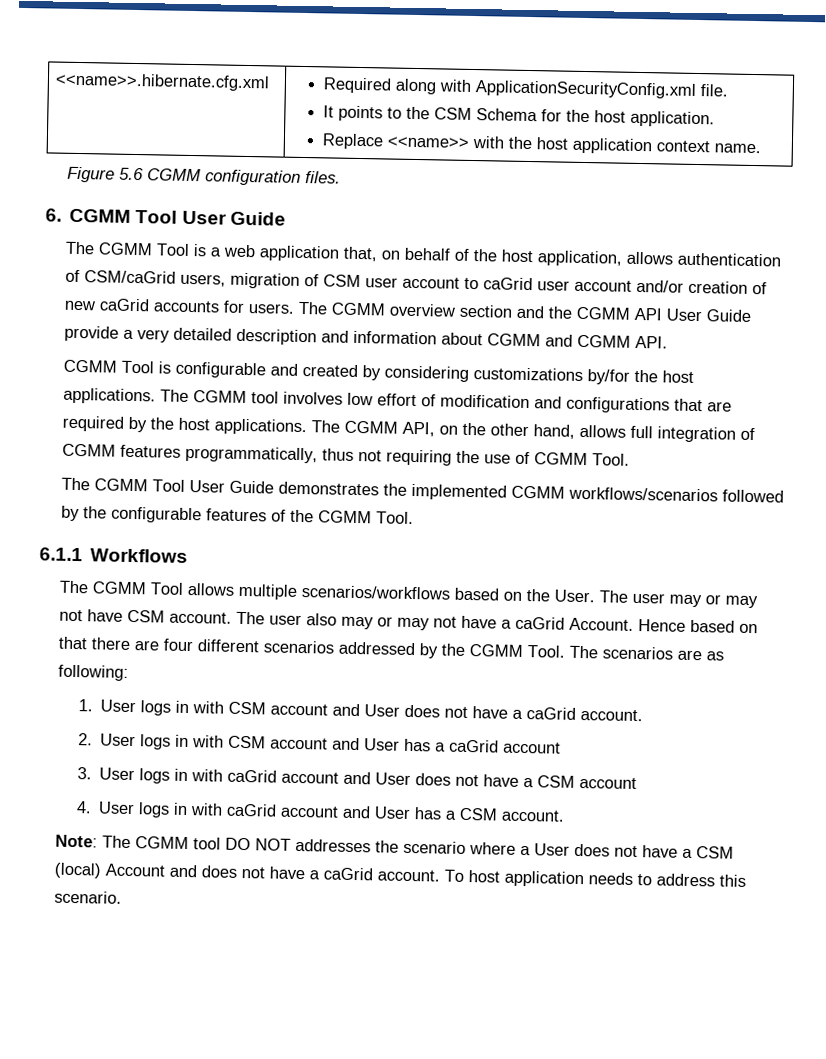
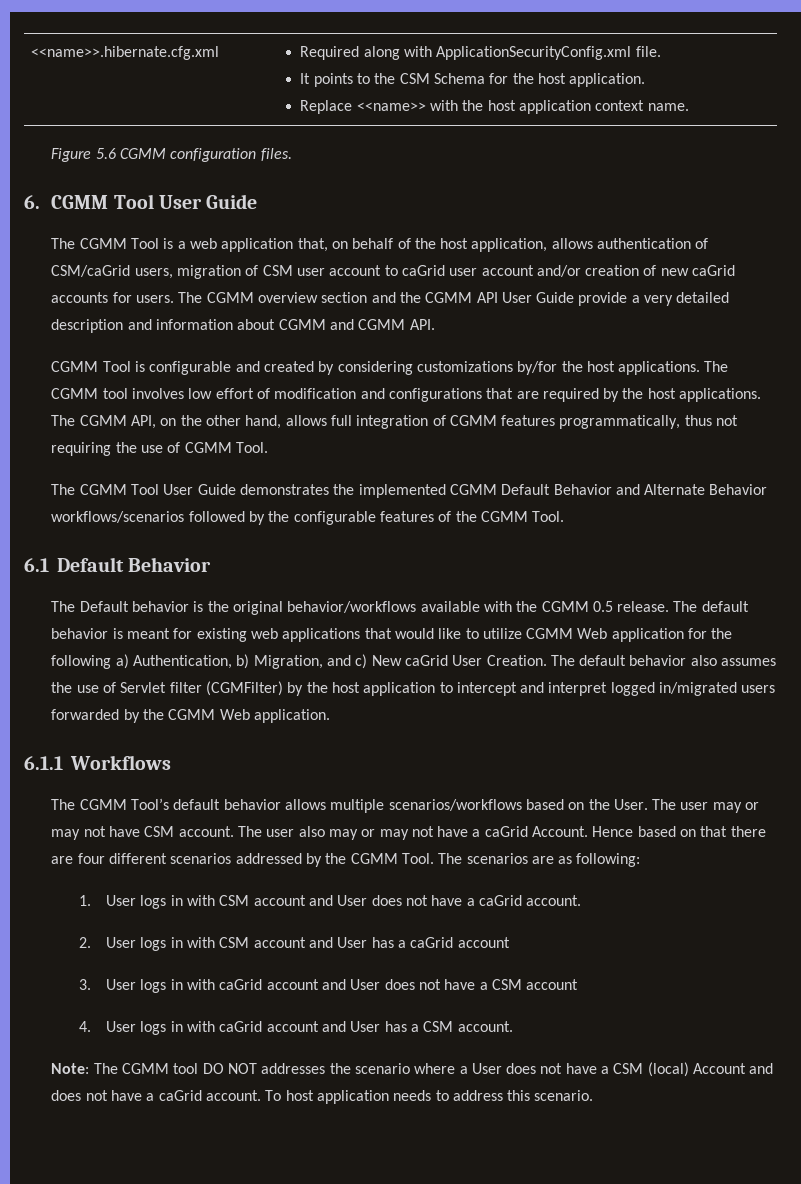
(566, 492) none -> [501,484,768,495] Default Behavior and Alternate Behavior
(415, 518) none -> [24,557,212,572] [51,601,749,615] [51,628,733,642] [51,654,777,669] [51,681,776,696] [51,709,330,723] // 6.1 Default Behavior // The Default behavior is the original behavior/workflows available with the CGMM 0.5 release. The default behavior is meant for existing web applications that would like to utilize CGMM Web application for the following a) Authentication, b) Migration, and c) New caGrid User Creation. The default behavior also assumes the use of Servlet filter (CGMFilter) by the host application to intercept and interpret logged in/migrated users forwarded by the CGMM Web application.
[150,582,185,595] Tool -> [130,798,281,810] Tool’s default behavior

